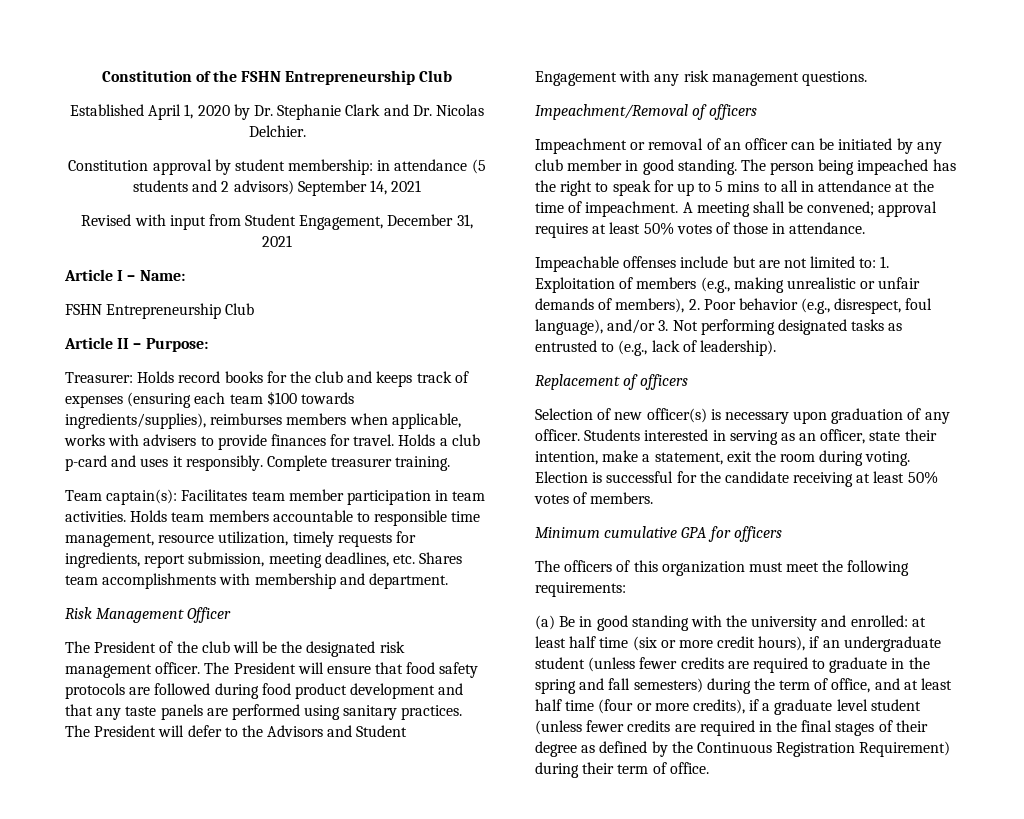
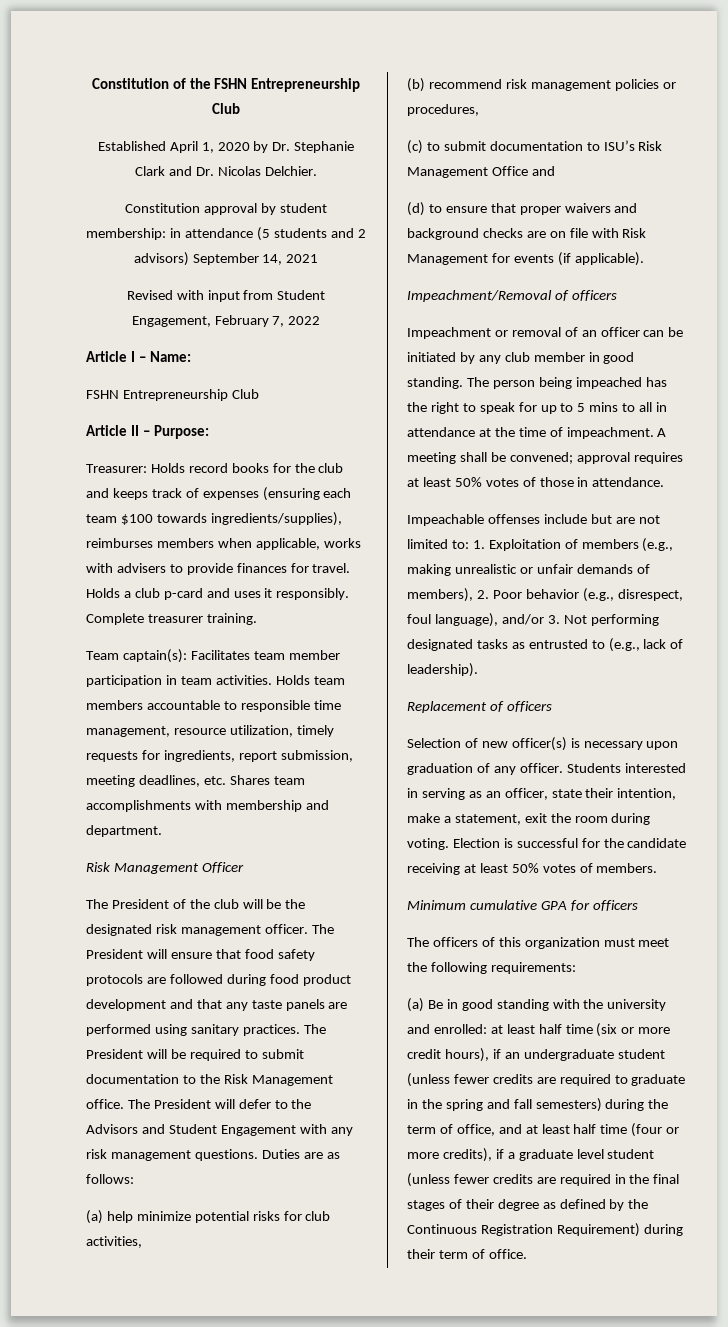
[387,214,473,229] [262,235,292,247] December 31, 2021 -> [214,315,321,327] February 7, 2022
(185, 731) none -> [170,1049,304,1061] [86,1074,333,1086] [86,1099,235,1109] be required to submit documentation to the Risk Management office. The President will
(867, 78) none -> [261,1149,340,1159] [86,1174,134,1184] [86,1210,331,1224] [86,1236,142,1248] [407,78,676,92] [407,104,479,116] [407,140,663,154] [407,166,555,178] [407,202,638,216] [407,228,647,240] [407,252,644,266] Duties are as follows: // (a) help minimize potential risks for club activities, // (b) recommend risk management policies or procedures, // (c) to submit documentation to ISU’s Risk Management Office and // (d) to ensure that proper waivers and background checks are on file with Risk Management for events (if applicable).

